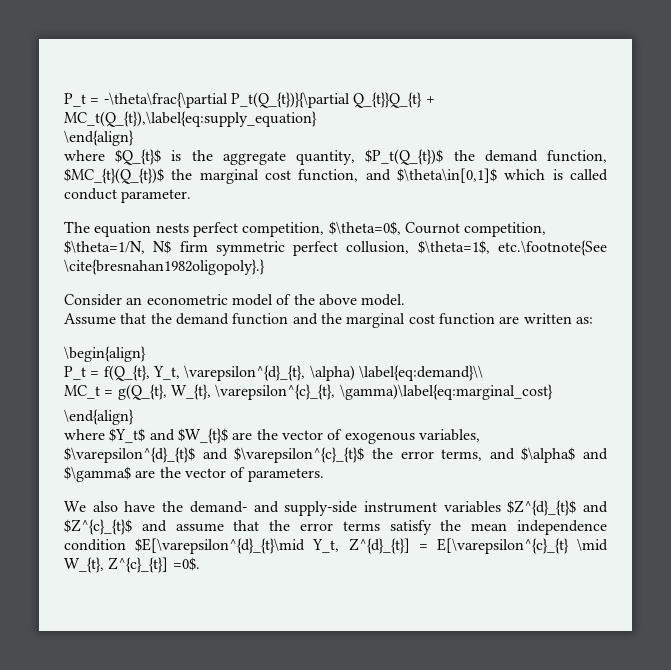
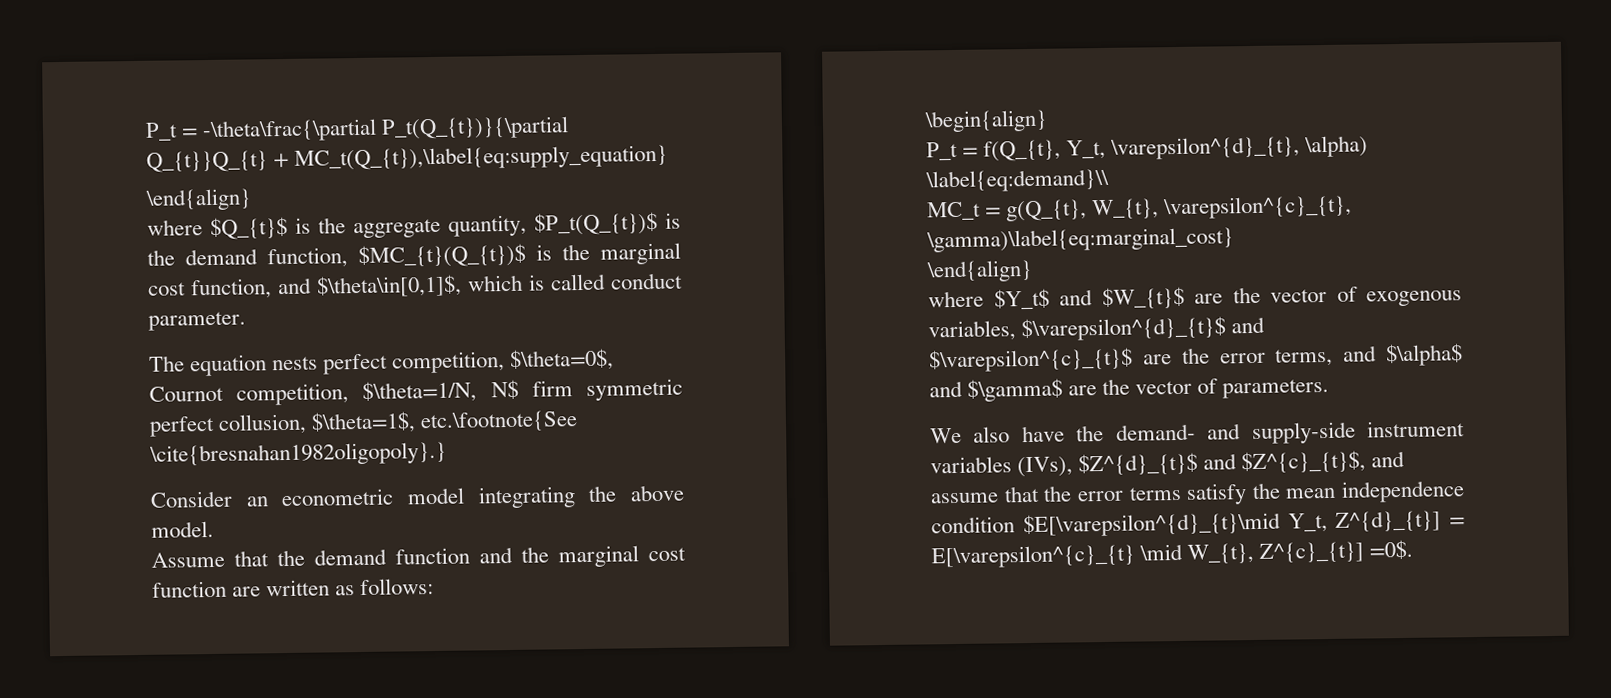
(444, 157) none -> [665,212,681,229] is
(164, 176) none -> [536,244,552,261] is
[397,168,497,183] $\theta\in[0,1]$ -> [316,274,462,298] $\theta\in[0,1]$,
[276,294,292,305] of -> [477,486,576,509] integrating
[575,317,593,324] as: -> [335,578,435,596] as follows:
(365, 455) none -> [1142,354,1172,365] are
(501, 507) none -> [1017,456,1074,478] (IVs),
[64,519,132,535] $Z^{c}_{t}$ -> [1241,450,1367,474] $Z^{c}_{t}$,

